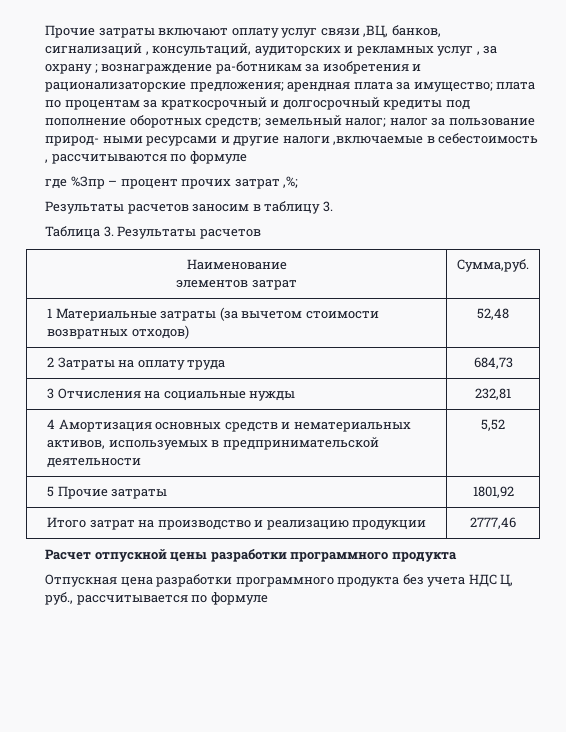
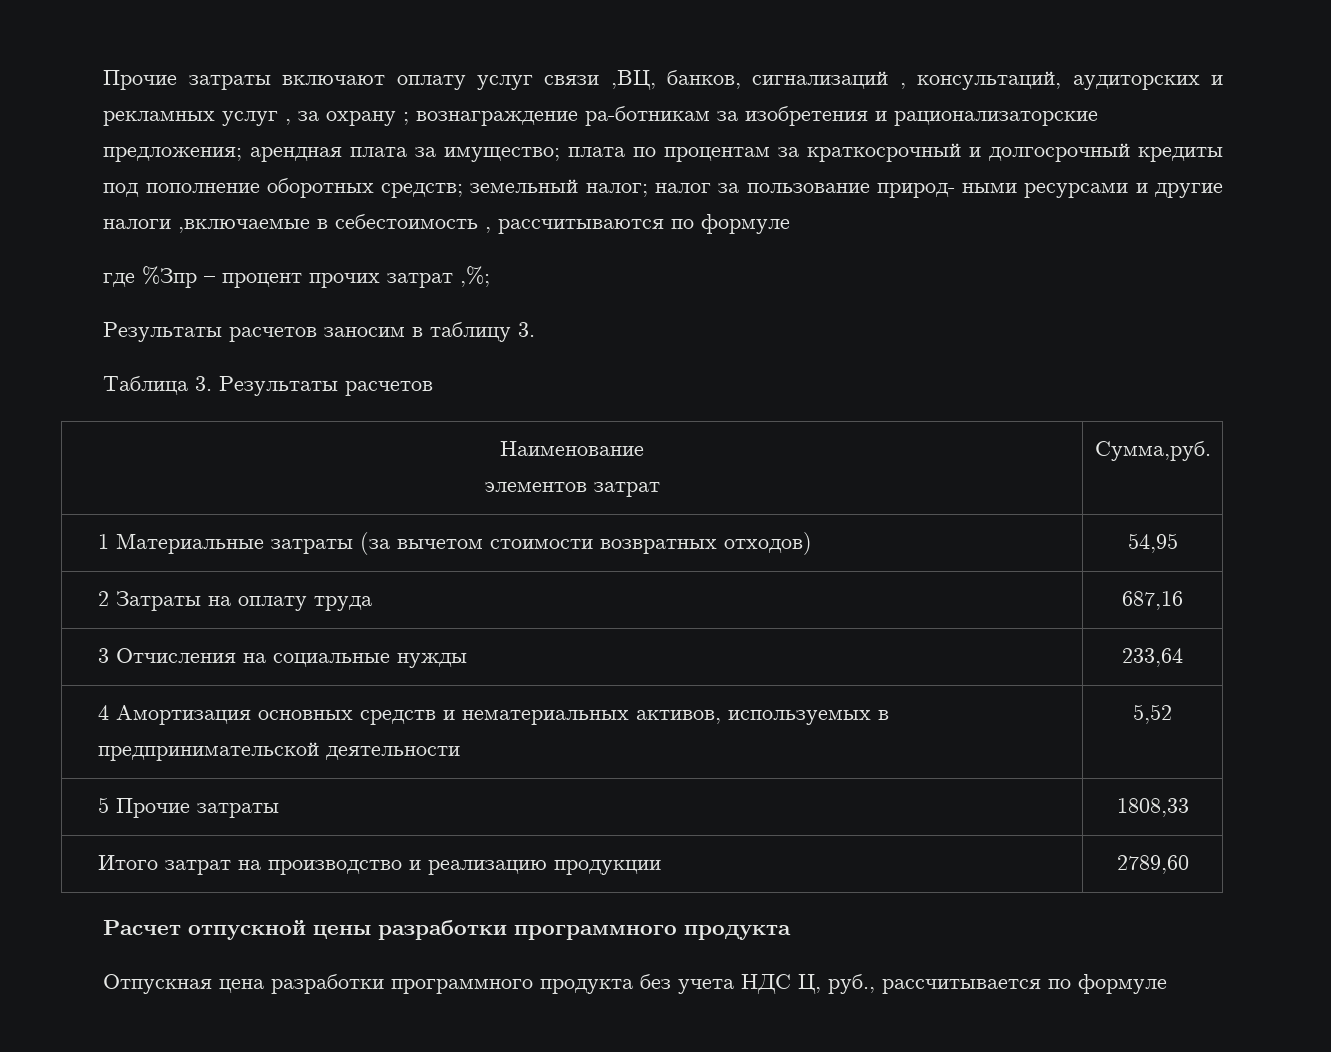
[477,308,509,320] 52,48 -> [1127,533,1178,553] 54,95
[473,357,513,369] 684,73 -> [1122,591,1183,610] 687,16
[475,388,511,400] 232,81 -> [1122,648,1183,667] 233,64
[472,486,514,498] 1801,92 -> [1116,798,1189,817] 1808,33
[470,517,516,529] 2777,46 -> [1116,855,1189,874] 2789,60

